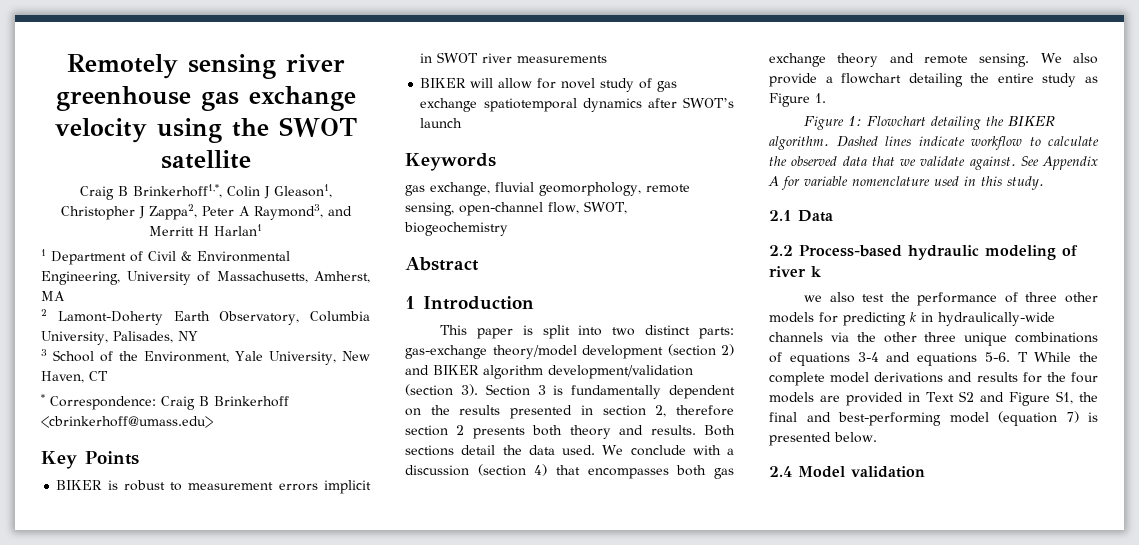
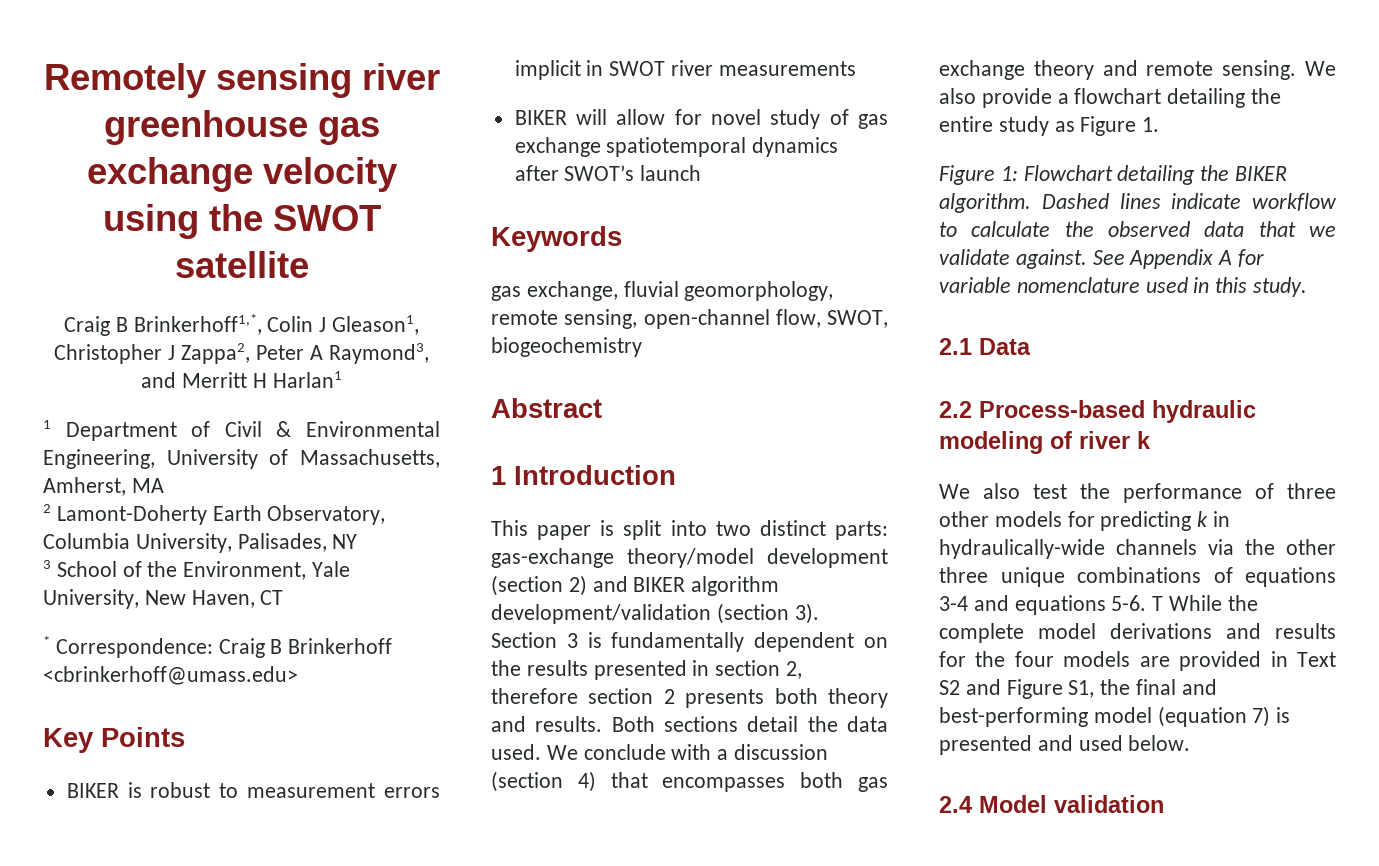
[803,295,822,302] we -> [939,484,970,499] We
(831, 439) none -> [1037,735,1123,751] and used

